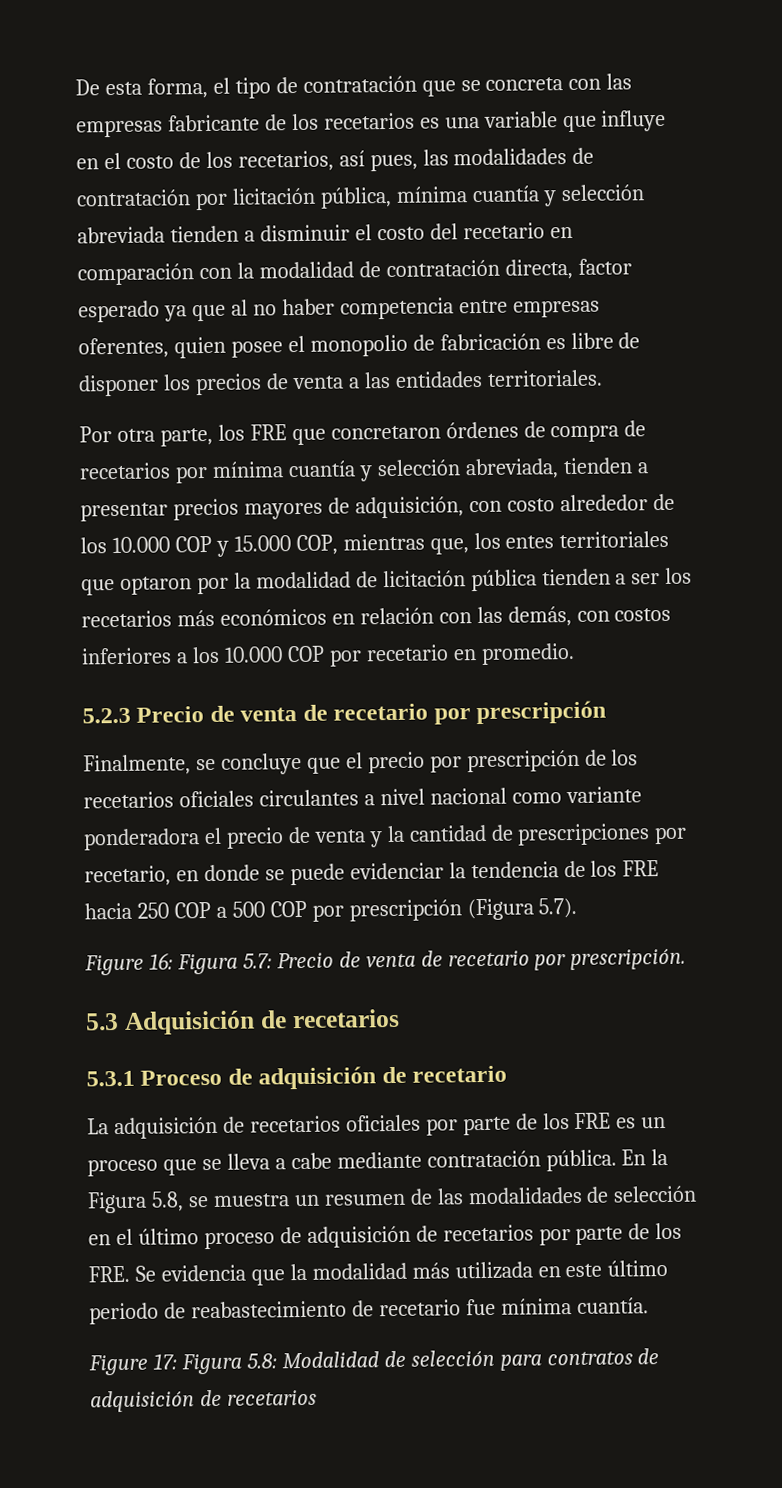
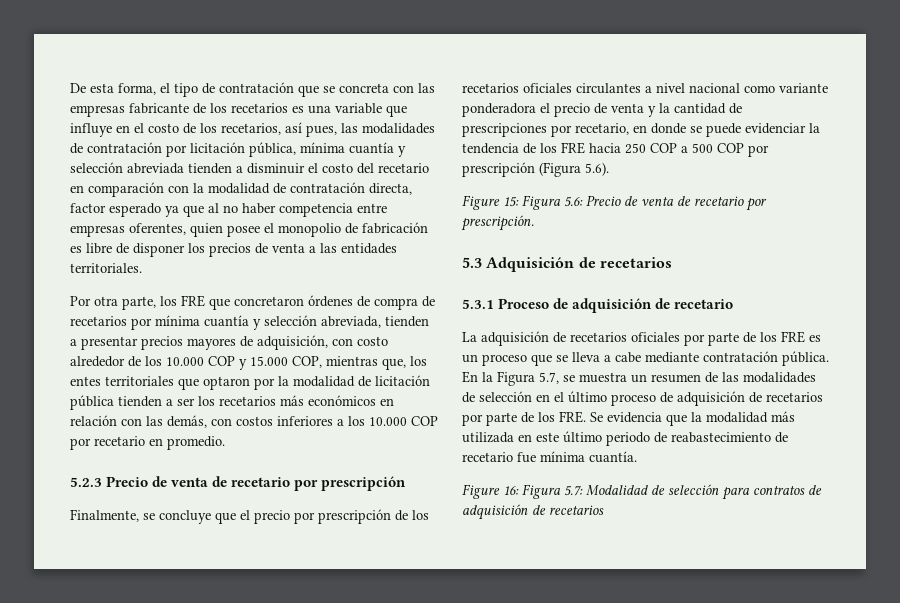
[538,897,578,919] [84,952,272,976] 5.7). // Figure 16: Figura 5.7: -> [585,162,609,176] [462,195,583,210] 5.6). // Figure 15: Figura 5.6:
[150,1191,184,1212] 5.8, -> [539,372,559,384] 5.7,
[152,1353,277,1375] 17: Figura 5.8: -> [503,484,583,499] 16: Figura 5.7:

